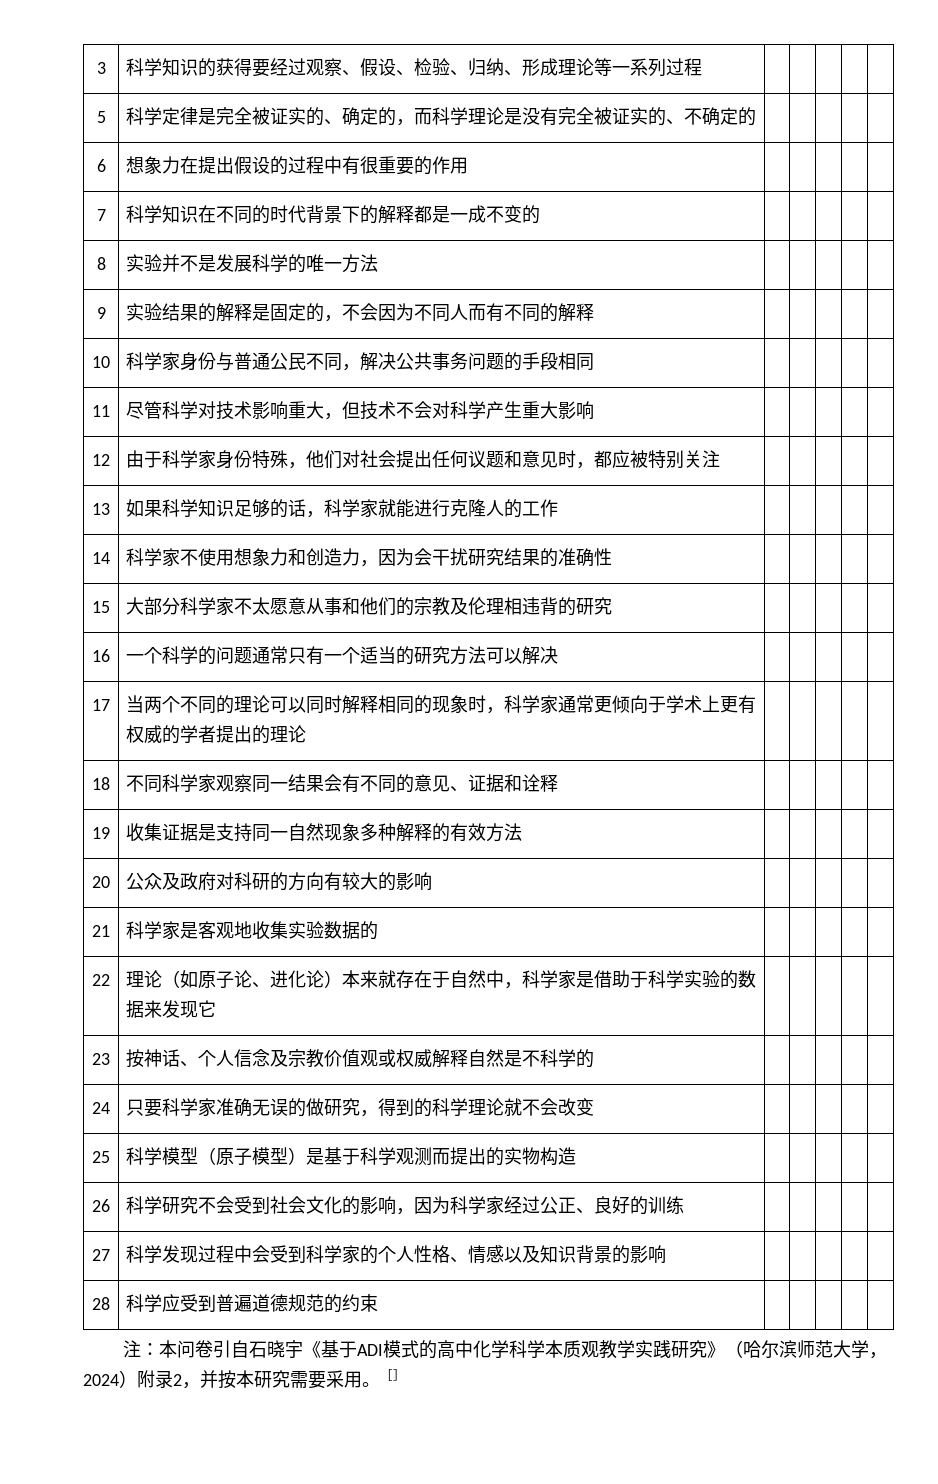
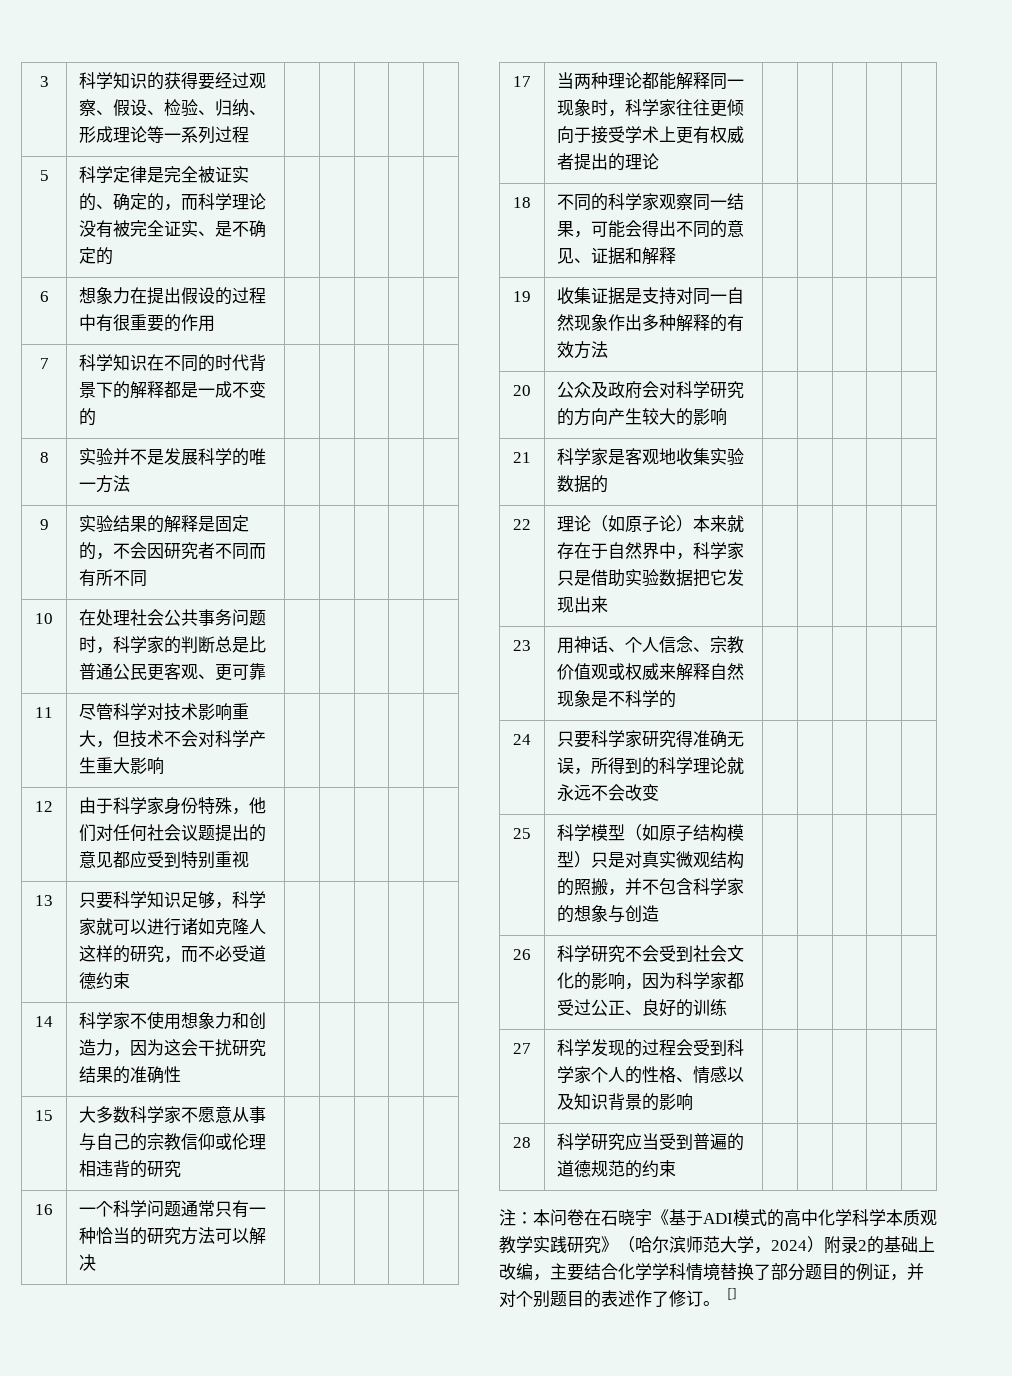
[504,107,685,126] 是没有完全被证实的、 -> [79,220,233,238] 没有被完全证实、是
[396,303,595,322] 为不同人而有不同的解释 -> [164,542,267,560] [79,569,148,587] 研究者不同而有所不同
[126,352,595,371] 科学家身份与普通公民不同，解决公共事务问题的手段相同 -> [79,609,267,626] [79,636,267,654] [79,663,267,681] 在处理社会公共事务问题时，科学家的判断总是比普通公民更客观、更可靠
[360,450,721,469] 社会提出任何议题和意见时，都应被特别关注 -> [113,824,267,842] [79,851,250,869] 任何社会议题提出的意见都应受到特别重视
[126,499,163,517] 如果 -> [79,892,114,909] 只要
[270,499,307,518] 的话 -> (216, 900) none
[396,499,559,518] 能进行克隆人的工作 -> [113,918,267,936] [79,945,267,963] [79,972,131,990] 可以进行诸如克隆人这样的研究，而不必受道德约束
(415, 557) none -> [164,1039,182,1056] 这
[144,597,271,616] 部分科学家不太 -> [96,1106,199,1124] 多数科学家不
[342,597,469,616] 和他们的宗教及 -> [79,1133,233,1151] 与自己的宗教信仰或
[198,646,217,665] 的 -> (148, 1208) none
[342,646,379,664] 个适 -> [79,1227,114,1244] 种恰
[162,695,433,714] 个不同的理论可以同时解释相同的 -> [591,72,745,90] 种理论都能解释同一
[558,695,595,713] 通常 -> [676,99,711,116] 往往
(667, 704) none -> [591,126,626,144] 接受
[162,725,199,744] 的学 -> (745, 134) none
(163, 784) none -> [591,193,609,211] 的
[324,774,361,793] 会有 -> [574,220,677,238] ，可能会得出
[522,774,541,792] 诠 -> [642,247,660,265] 解
(253, 832) none -> [676,287,694,304] 对
(361, 832) none -> [608,314,643,331] 作出
[216,872,343,891] 对科研的方向有 -> [642,381,745,399] [557,408,643,426] 会对科学研究的方向产生
[252,970,325,988] 、进化论 -> (677, 523) none
(487, 979) none -> [642,542,660,559] 界
[576,970,757,989] [126,1000,217,1018] 是借助于科学实验的数据来发现它 -> [557,569,745,587] [557,596,609,613] 只是借助实验数据把它发现出来
[126,1049,145,1068] 按 -> [557,637,575,654] 用
[270,1049,289,1067] 及 -> [693,647,711,652] 、
(433, 1058) none -> [659,663,677,680] 来
(505, 1058) none -> [557,690,592,707] 现象
(217, 1107) none -> [642,730,694,748] 研究得
[288,1098,379,1117] 的做研究， -> [574,757,609,775] ，所
(523, 1107) none -> [557,784,592,801] 永远
[216,1147,559,1166] 原子模型）是基于科学观测而提出的实物构 -> [642,824,745,842] [557,851,745,869] [557,878,745,896] [557,905,643,923] 如原子结构模型）只是对真实微观结构的照搬，并不包含科学家的想象与创
[504,1196,523,1214] 经 -> [727,972,745,989] [557,999,575,1016] 都受
[198,1245,253,1263] 过程中 -> [625,1039,677,1057] 的过程
[360,1245,415,1264] 的个人 -> [591,1066,643,1084] 个人的
[162,1294,181,1312] 应 -> [591,1133,660,1151] 研究应当
(253, 1303) none -> [727,1133,745,1151] 的
[213,1340,250,1358] 引自 -> [584,1209,601,1226] 在
[182,1370,362,1389] ，并按本研究需要采用 -> [867,1236,935,1254] [499,1263,924,1281] [499,1290,703,1308] 的基础上改编，主要结合化学学科情境替换了部分题目的例证，并对个别题目的表述作了修订

